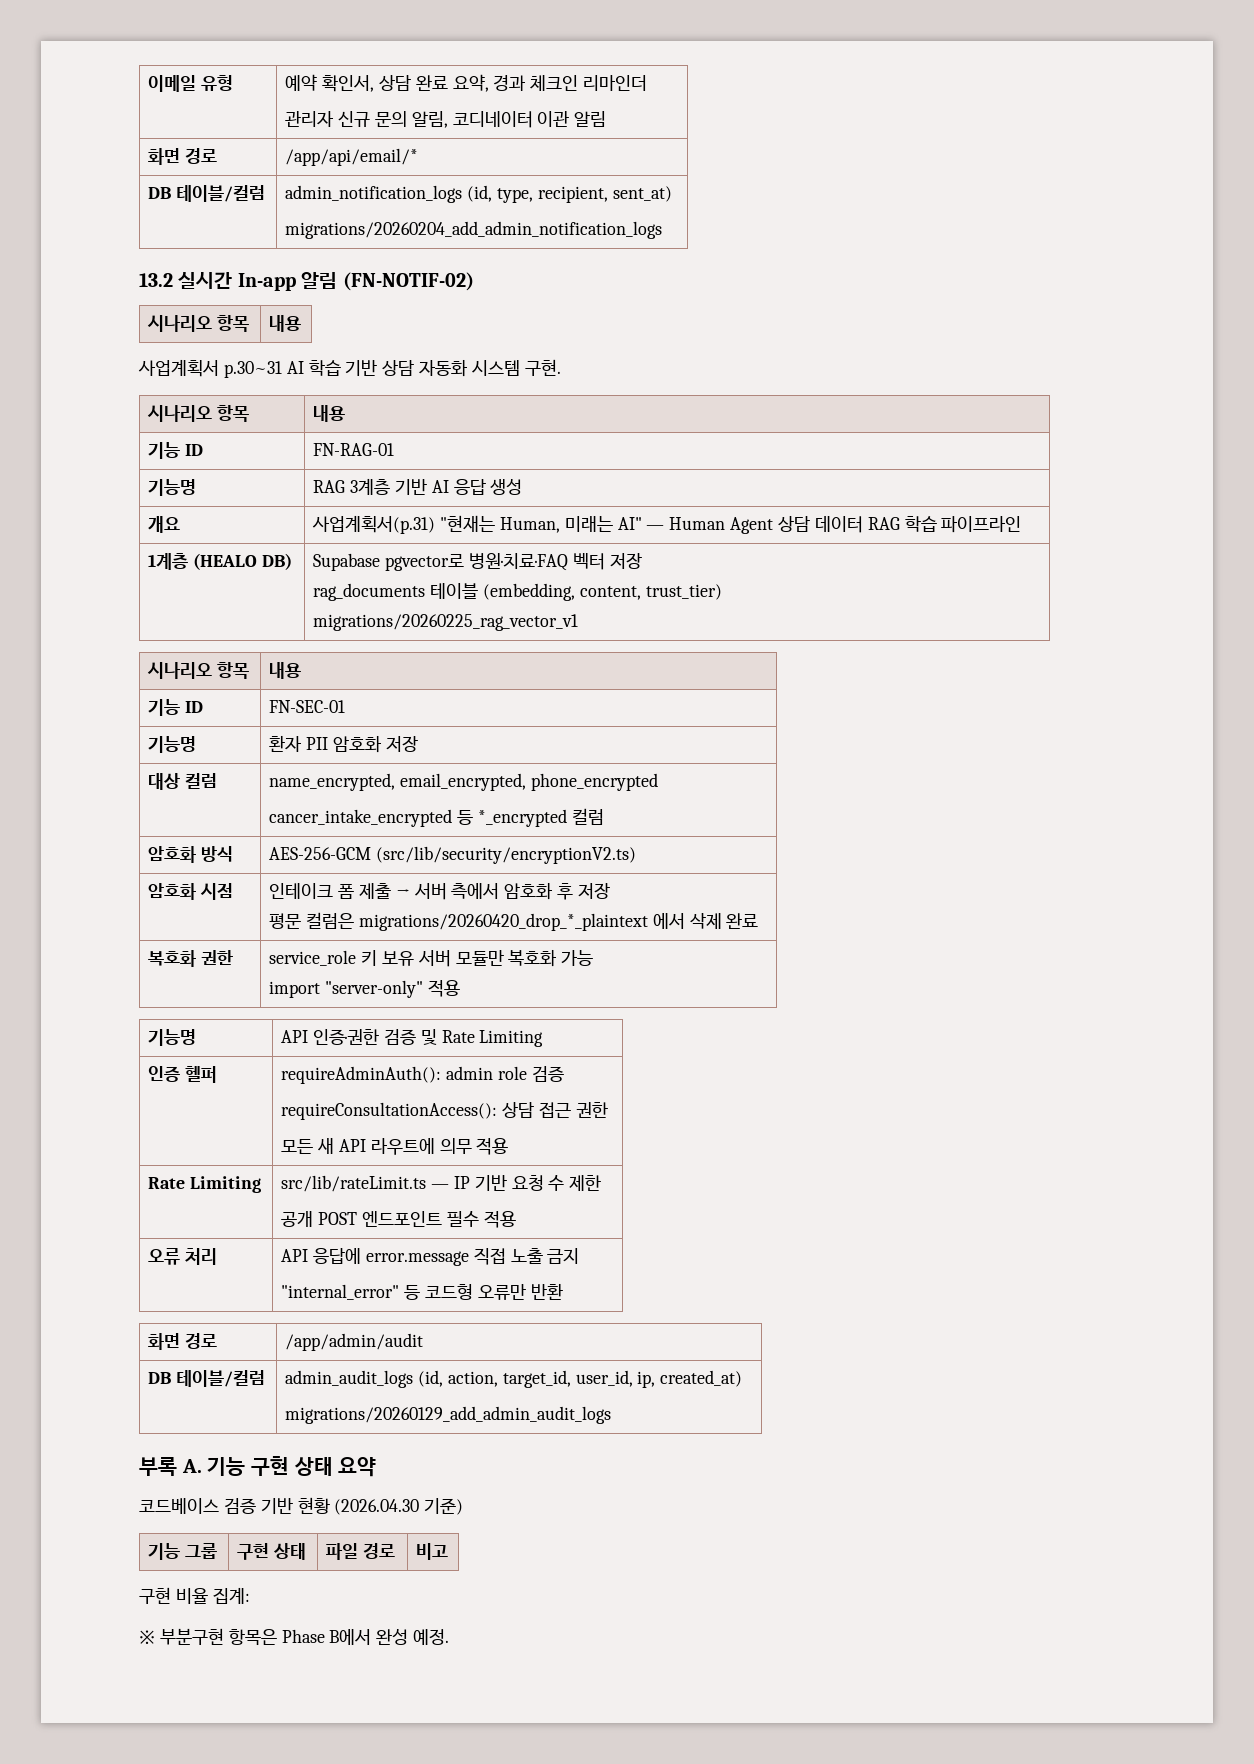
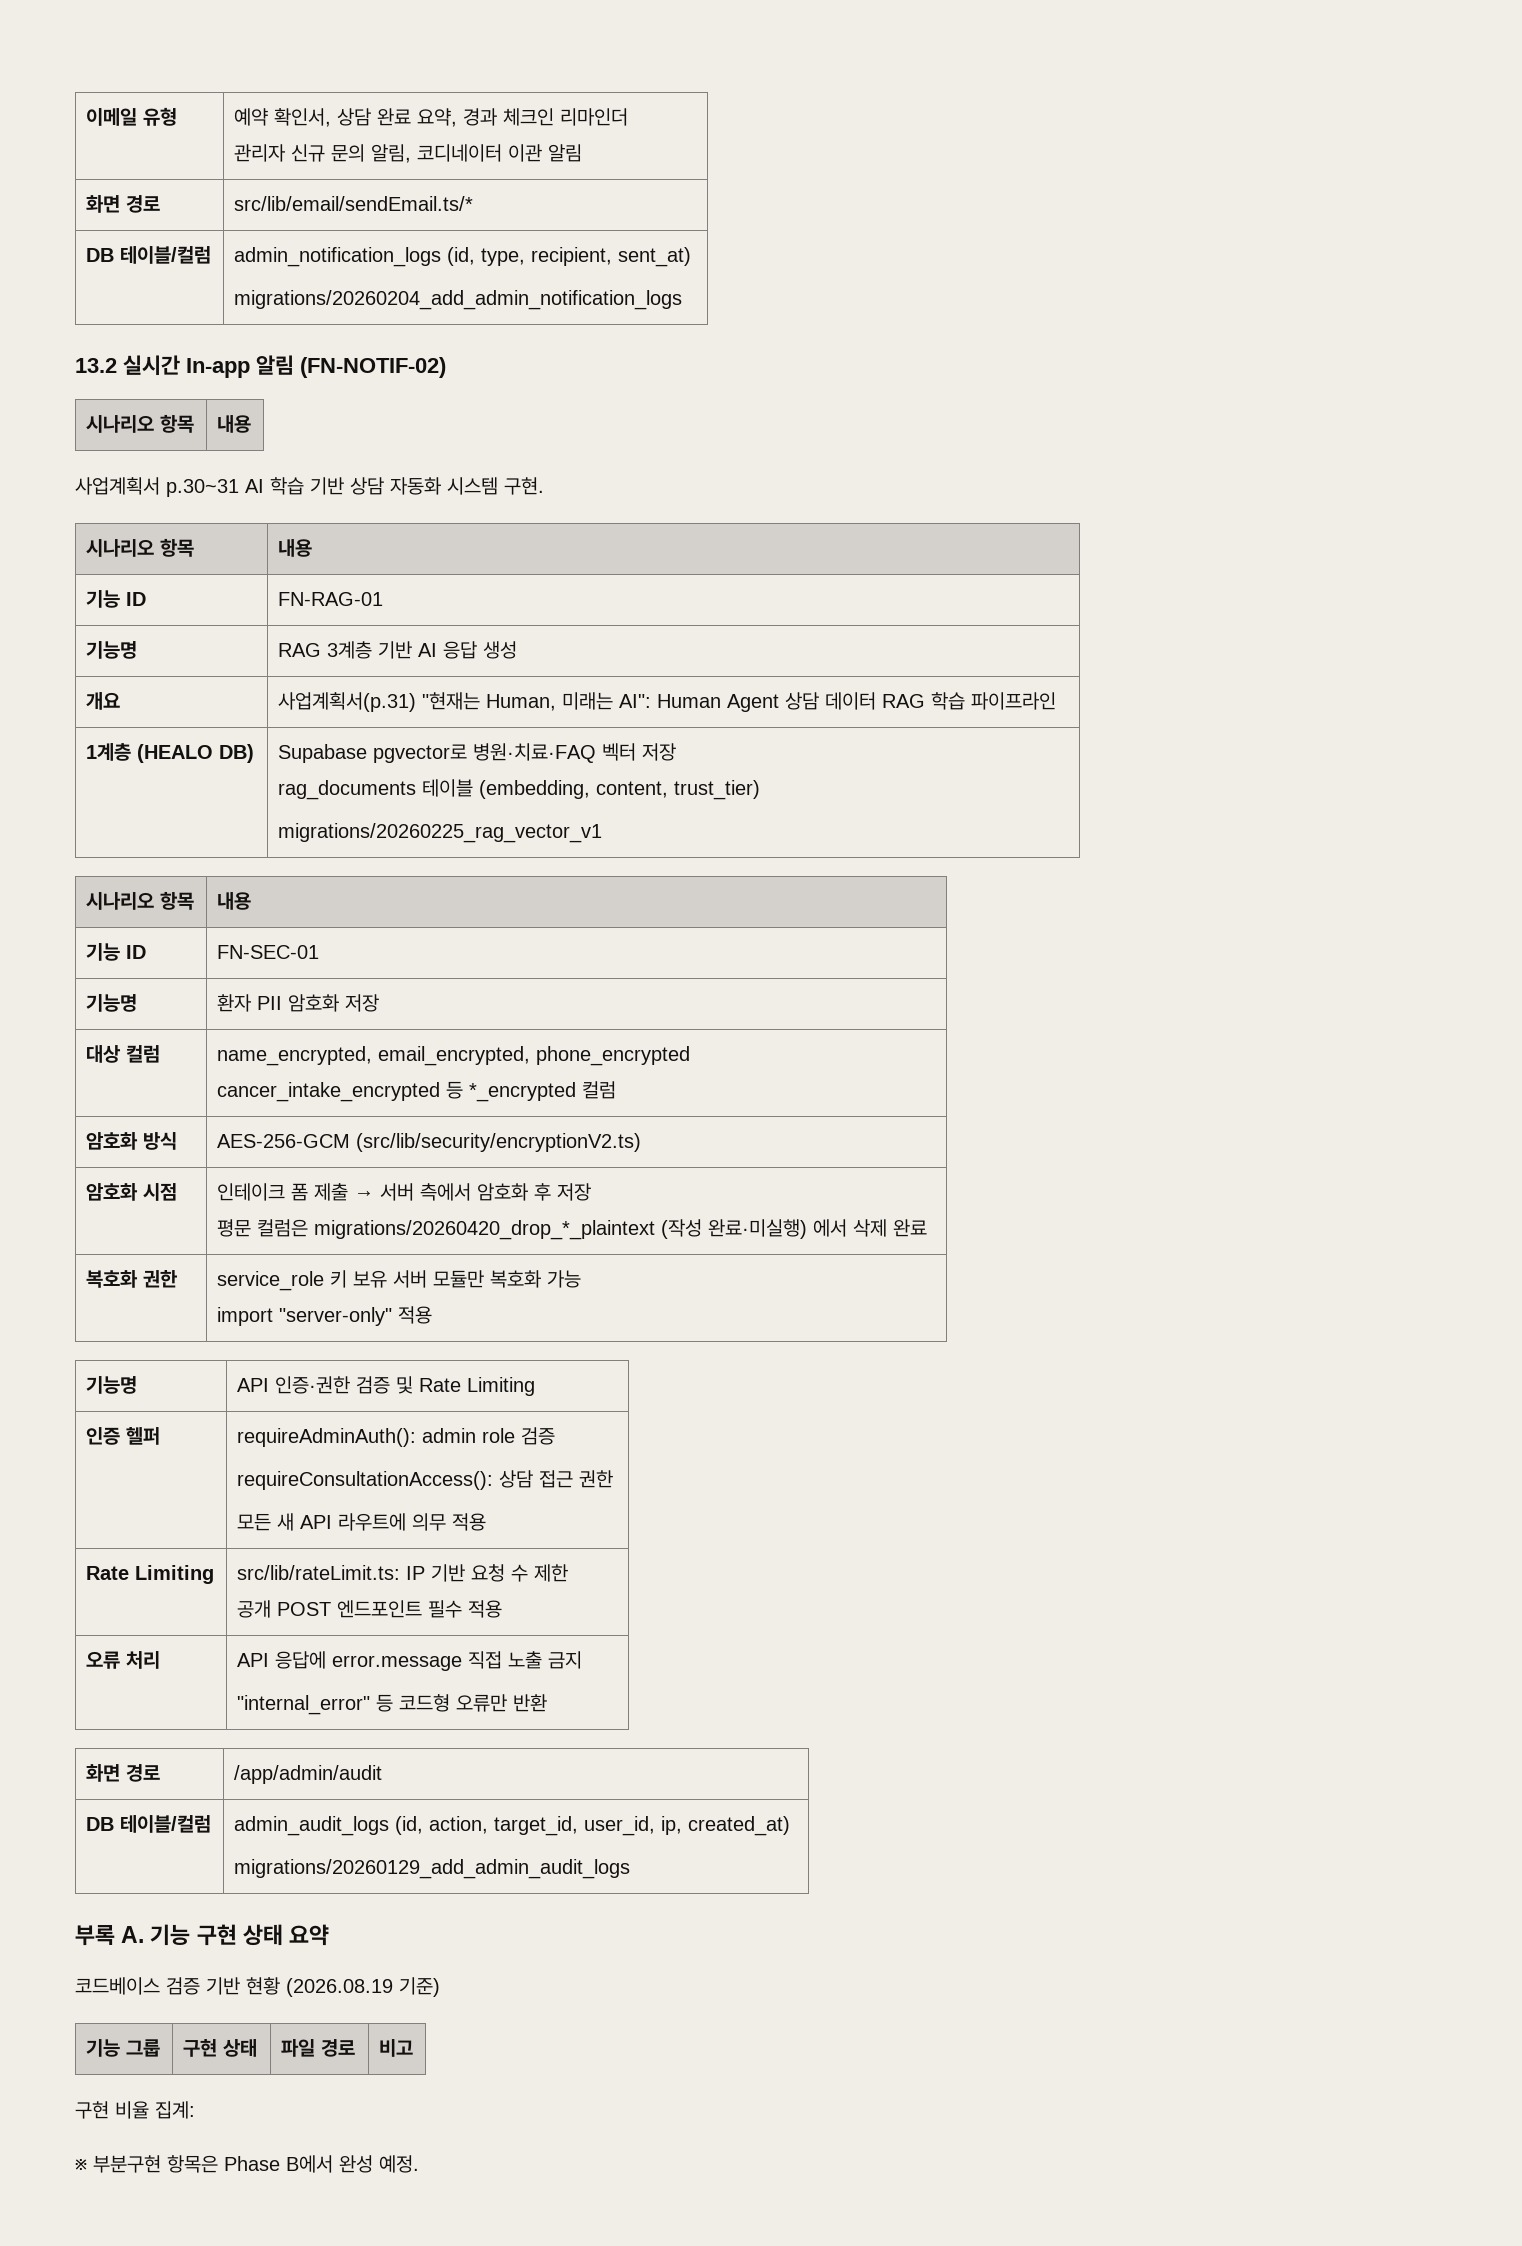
[285,148,419,166] /app/api/email/* -> [233,196,473,211] src/lib/email/sendEmail.ts/*
[617,517,665,530] AI" — -> [618,694,651,708] AI":
(648, 922) none -> [660,1219,807,1239] (작성 완료·미실행)
[281,1175,449,1192] src/lib/rateLimit.ts — -> [236,1565,400,1580] src/lib/rateLimit.ts:
[334,1499,420,1515] (2026.04.30 -> [286,1978,393,1997] (2026.08.19

